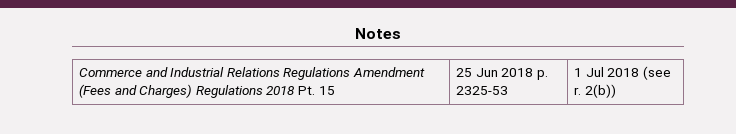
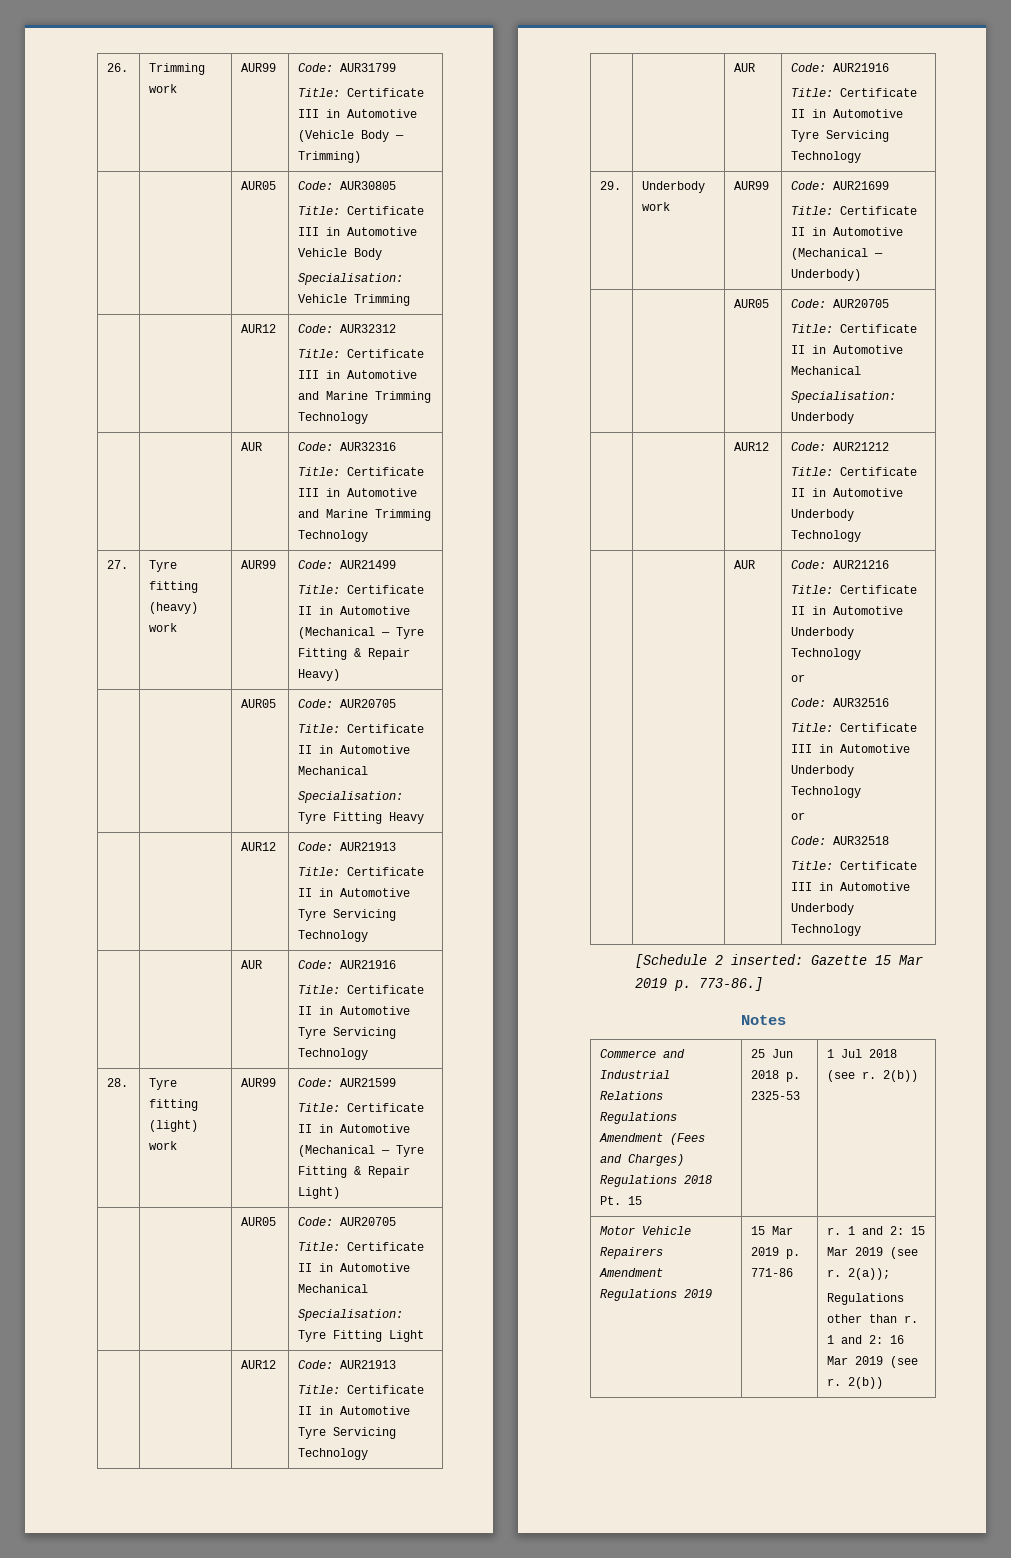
(355, 33) none -> [107,63,129,72] [149,63,206,75] [149,84,178,93] [241,63,277,72] [298,63,397,72] [298,88,425,97] [298,109,418,118] [298,130,405,142] [298,151,362,163] [241,181,277,190] [298,181,397,190] [298,206,425,215] [298,227,418,236] [298,248,383,260] [298,273,404,285] [298,294,411,306] [241,324,277,333] [298,324,397,333] [298,349,425,358] [298,370,418,379] [298,391,432,403] [298,412,369,424] [241,442,263,451] [298,442,397,451] [298,467,425,476] [298,488,418,497] [298,509,432,521] [298,530,369,542] [107,560,129,569] [149,560,178,572] [149,581,199,593] [149,602,199,614] [149,623,178,632] [241,560,277,569] [298,560,397,569] [298,585,425,594] [298,606,411,615] [298,627,425,639] [298,648,411,660] [298,669,341,681] [241,699,277,708] [298,699,397,708] [298,724,425,733] [298,745,411,754] [298,766,369,775] [298,791,404,803] [298,812,425,824] [241,842,277,851] [298,842,397,851] [298,867,425,876] [298,888,411,897] [298,909,397,921] [298,930,369,942] [241,960,263,969] [298,960,397,969] [298,985,425,994] [298,1006,411,1015] [298,1027,397,1039] [298,1048,369,1060] [107,1078,129,1087] [149,1078,178,1090] [149,1099,199,1111] [149,1120,199,1132] [149,1141,178,1150] [241,1078,277,1087] [298,1078,397,1087] [298,1103,425,1112] [298,1124,411,1133] [298,1145,425,1157] [298,1166,411,1178] [298,1187,341,1199] [241,1217,277,1226] [298,1217,397,1226] [298,1242,425,1251] [298,1263,411,1272] [298,1284,369,1293] [298,1309,404,1321] [298,1330,425,1342] [241,1360,277,1369] [298,1360,397,1369] [298,1385,425,1394] [298,1406,411,1415] [298,1427,397,1439] [298,1448,369,1460] [734,63,756,72] [791,63,890,72] [791,88,918,97] [791,109,904,118] [791,130,890,142] [791,151,862,163] [600,181,622,190] [642,181,706,193] [642,202,671,211] [734,181,770,190] [791,181,890,190] [791,206,918,215] [791,227,904,236] [791,248,884,260] [791,269,862,281] [734,299,770,308] [791,299,890,308] [791,324,918,333] [791,345,904,354] [791,366,862,375] [791,391,897,403] [791,412,855,424] [734,442,770,451] [791,442,890,451] [791,467,918,476] [791,488,904,497] [791,509,855,521] [791,530,862,542] [734,560,756,569] [791,560,890,569] [791,585,918,594] [791,606,904,615] [791,627,855,639] [791,648,862,660] [791,674,806,682] [791,698,890,707] [791,723,918,732] [791,744,911,753] [791,765,855,777] [791,786,862,798] [791,812,806,820] [791,836,890,845] [791,861,918,870] [791,882,911,891] [791,903,855,915] [791,924,862,936] [635,954,924,968] [635,977,764,991] 26. | Trimming work | AUR99 | Code: AUR31799 // Title: Certificate III in Automotive (Vehicle Body — Trimming) // | | AUR05 | Code: AUR30805 // Title: Certificate III in Automotive Vehicle Body // Specialisation: Vehicle Trimming // | | AUR12 | Code: AUR32312 // Title: Certificate III in Automotive and Marine Trimming Technology // | | AUR | Code: AUR32316 // Title: Certificate III in Automotive and Marine Trimming Technology // 27. | Tyre fitting (heavy) work | AUR99 | Code: AUR21499 // Title: Certificate II in Automotive (Mechanical — Tyre Fitting & Repair Heavy) // | | AUR05 | Code: AUR20705 // Title: Certificate II in Automotive Mechanical // Specialisation: Tyre Fitting Heavy // | | AUR12 | Code: AUR21913 // Title: Certificate II in Automotive Tyre Servicing Technology // | | AUR | Code: AUR21916 // Title: Certificate II in Automotive Tyre Servicing Technology // 28. | Tyre fitting (light) work | AUR99 | Code: AUR21599 // Title: Certificate II in Automotive (Mechanical — Tyre Fitting & Repair Light) // | | AUR05 | Code: AUR20705 // Title: Certificate II in Automotive Mechanical // Specialisation: Tyre Fitting Light // | | AUR12 | Code: AUR21913 // Title: Certificate II in Automotive Tyre Servicing Technology // | | AUR | Code: AUR21916 // Title: Certificate II in Automotive Tyre Servicing Technology // 29. | Underbody work | AUR99 | Code: AUR21699 // Title: Certificate II in Automotive (Mechanical — Underbody) // | | AUR05 | Code: AUR20705 // Title: Certificate II in Automotive Mechanical // Specialisation: Underbody // | | AUR12 | Code: AUR21212 // Title: Certificate II in Automotive Underbody Technology // | | AUR | Code: AUR21216 // Title: Certificate II in Automotive Underbody Technology // or // Code: AUR32516 // Title: Certificate III in Automotive Underbody Technology // or // Code: AUR32518 // Title: Certificate III in Automotive Underbody Technology // [Schedule 2 inserted: Gazette 15 Mar 2019 p. 773-86.] //
(616, 91) none -> [600,1226,692,1235] [600,1247,664,1259] [599,1268,664,1277] [600,1289,713,1301] [751,1226,794,1235] [751,1247,801,1259] [751,1268,794,1277] [827,1226,926,1235] [827,1247,919,1259] [827,1268,891,1280] [827,1293,905,1305] [827,1314,919,1323] [827,1335,905,1344] [827,1356,919,1368] [827,1377,884,1389] // Motor Vehicle Repairers Amendment Regulations 2019 | 15 Mar 2019 p. 771-86 | r. 1 and 2: 15 Mar 2019 (see r. 2(a)); // Regulations other than r. 1 and 2: 16 Mar 2019 (see r. 2(b))

